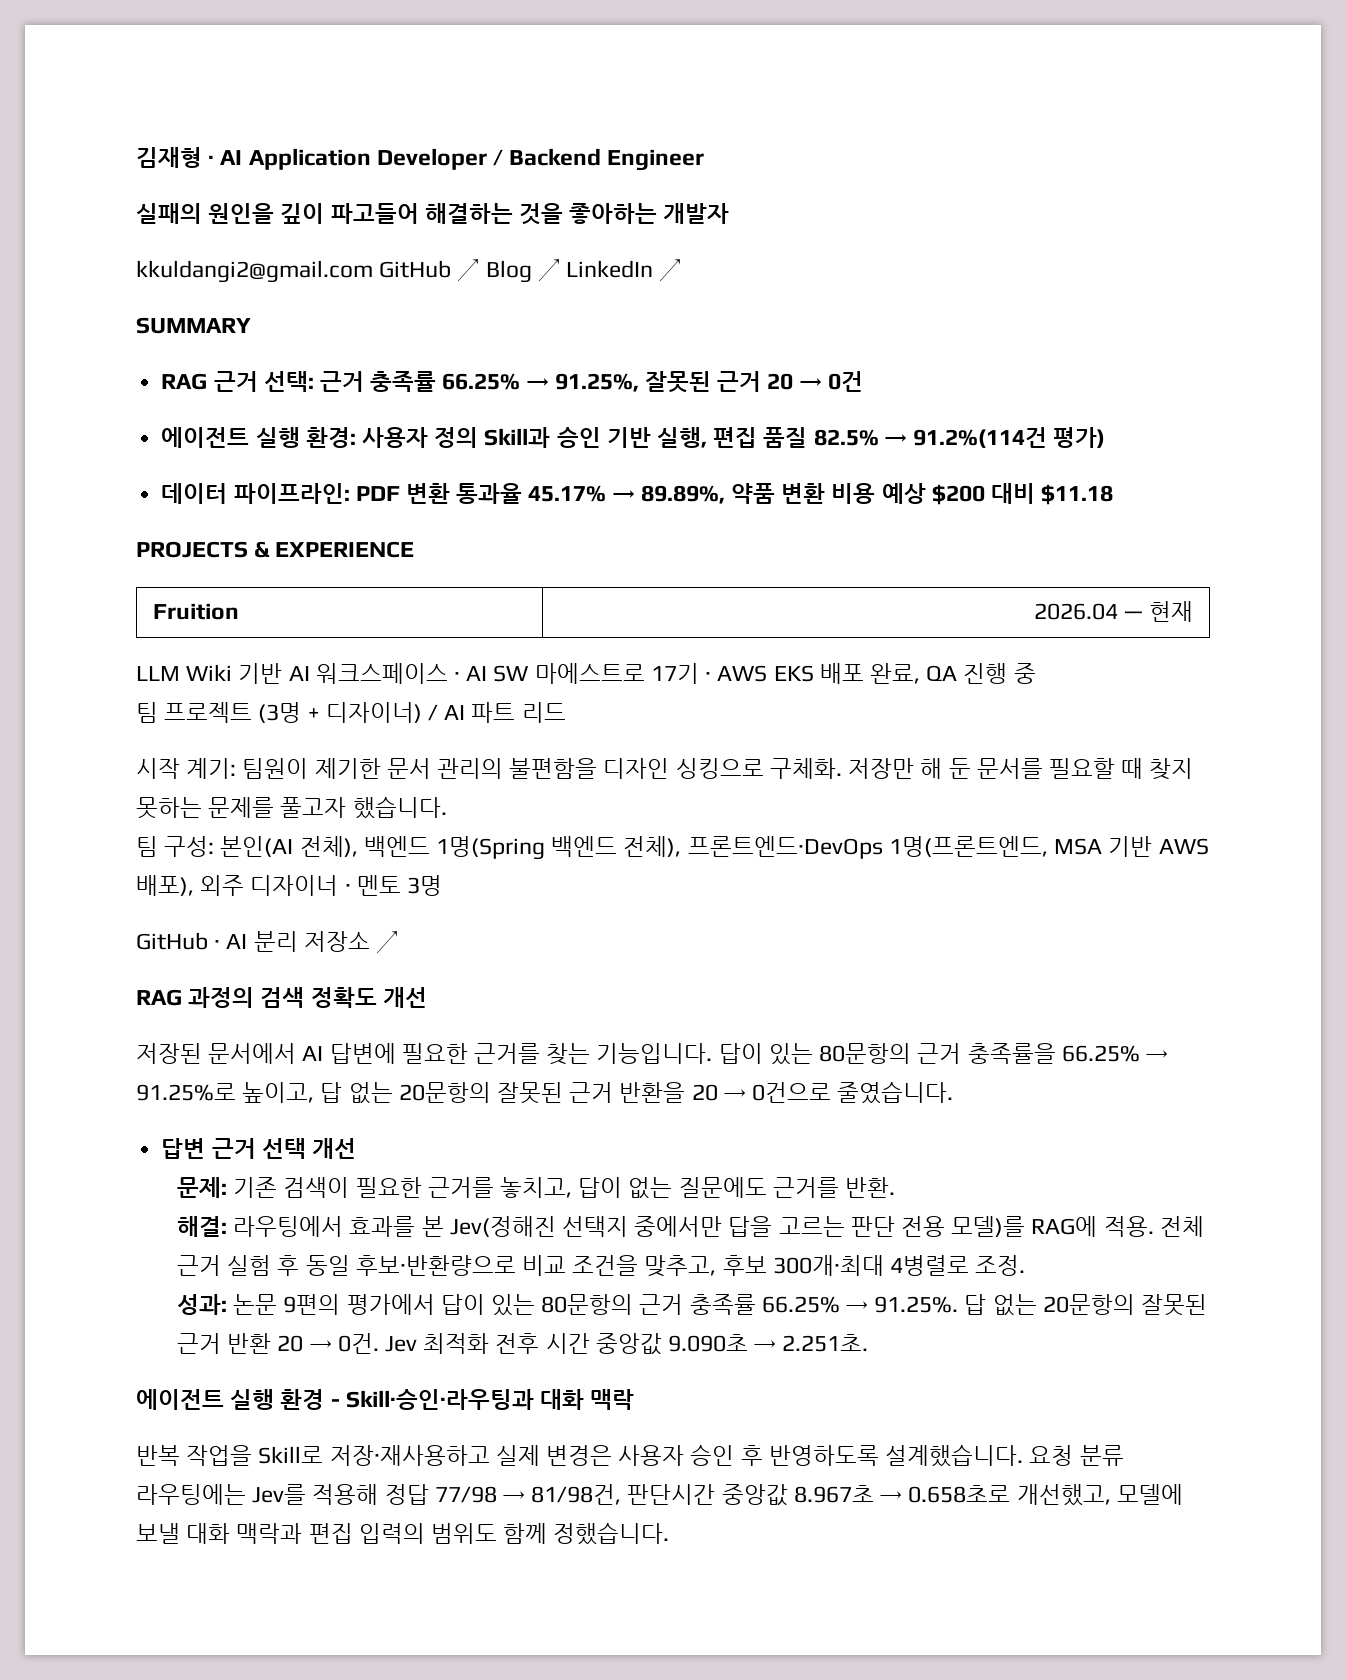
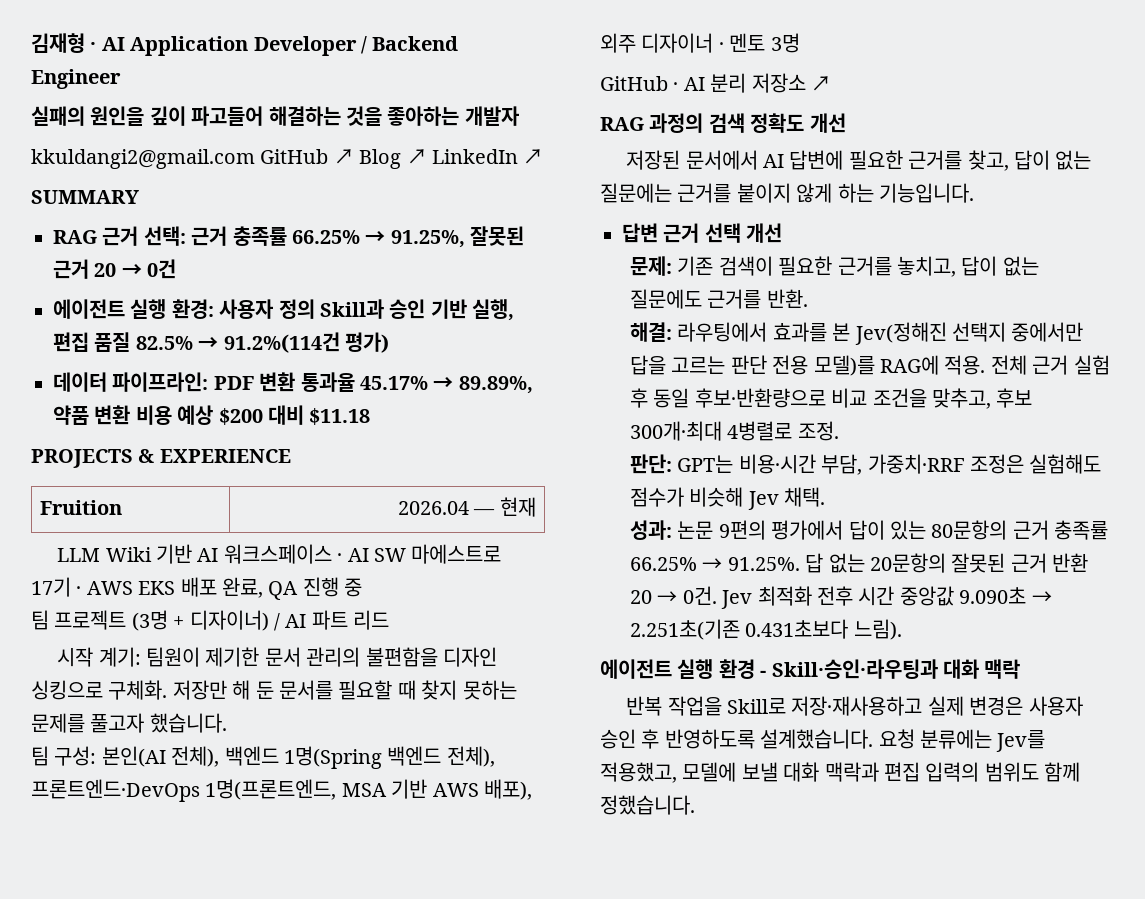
[546,1043,1168,1065] [136,1081,954,1104] 찾는 기능입니다. 답이 있는 80문항의 근거 충족률을 66.25% → 91.25%로 높이고, 답 없는 20문항의 잘못된 근거 반환을 20 → 0건으로 줄였습니다. -> [967,150,1092,171] [600,183,974,203] 찾고, 답이 없는 질문에는 근거를 붙이지 않게 하는 기능입니다.
(1026, 1265) none -> [629,454,1102,475] [629,487,826,510] // 판단: GPT는 비용·시간 부담, 가중치·RRF 조정은 실험해도 점수가 비슷해 Jev 채택.
[782,1334,869,1352] 2.251초. -> [629,619,902,640] 2.251초(기존 0.431초보다 느림).
[1079,1445,1124,1466] [136,1484,1111,1506] 분류 라우팅에는 Jev를 적용해 정답 77/98 → 81/98건, 판단시간 중앙값 8.967초 → 0.658초로 개선했고, -> [920,729,1046,752] [600,762,677,783] 분류에는 Jev를 적용했고,

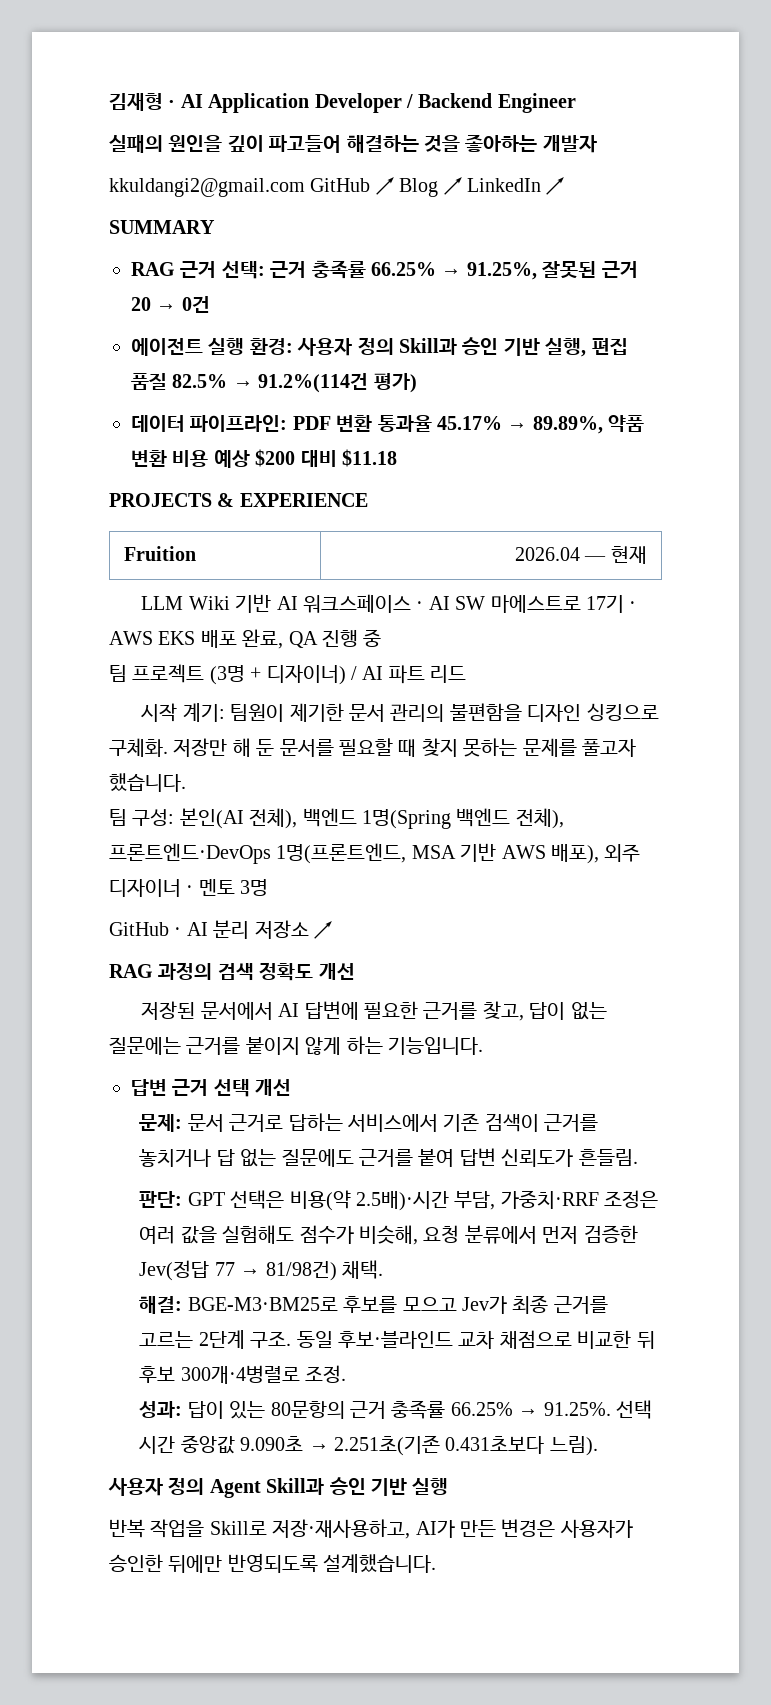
[677,256,1039,277] [629,289,808,309] [629,322,1084,345] [629,355,1110,376] [629,388,1033,409] [629,421,839,441] [629,454,1102,475] [629,487,826,510] [629,520,844,540] 기존 검색이 필요한 근거를 놓치고, 답이 없는 질문에도 근거를 반환. // 해결: 라우팅에서 효과를 본 Jev(정해진 선택지 중에서만 답을 고르는 판단 전용 모델)를 RAG에 적용. 전체 근거 실험 후 동일 후보·반환량으로 비교 조건을 맞추고, 후보 300개·최대 4병렬로 조정. // 판단: GPT는 비용·시간 부담, 가중치·RRF 조정은 실험해도 점수가 비슷해 Jev 채택. // 성과: 논문 9편의 평가에서 -> [187,1113,599,1132] [139,1148,638,1167] [139,1190,659,1211] [139,1225,638,1245] [139,1260,384,1281] [139,1295,608,1314] [139,1330,655,1349] [139,1365,347,1384] [139,1401,183,1418] 문서 근거로 답하는 서비스에서 기존 검색이 근거를 놓치거나 답 없는 질문에도 근거를 붙여 답변 신뢰도가 흔들림. // 판단: GPT 선택은 비용(약 2.5배)·시간 부담, 가중치·RRF 조정은 여러 값을 실험해도 점수가 비슷해, 요청 분류에서 먼저 검증한 Jev(정답 77 → 81/98건) 채택. // 해결: BGE-M3·BM25로 후보를 모으고 Jev가 최종 근거를 고르는 2단계 구조. 동일 후보·블라인드 교차 채점으로 비교한 뒤 후보 300개·4병렬로 조정. // 성과:
[805,553,1089,573] [629,586,853,609] 답 없는 20문항의 잘못된 근거 반환 20 → 0건. Jev 최적화 전후 -> [616,1400,653,1419] 선택
[600,659,1021,679] [626,696,1083,716] [600,729,1046,752] [600,762,1081,783] [600,795,695,815] 에이전트 실행 환경 - Skill·승인·라우팅과 대화 맥락 // 반복 작업을 Skill로 저장·재사용하고 실제 변경은 사용자 승인 후 반영하도록 설계했습니다. 요청 분류에는 Jev를 적용했고, 모델에 보낼 대화 맥락과 편집 입력의 범위도 함께 정했습니다. -> [108,1477,449,1498] [109,1519,633,1539] [109,1553,437,1573] 사용자 정의 Agent Skill과 승인 기반 실행 // 반복 작업을 Skill로 저장·재사용하고, AI가 만든 변경은 사용자가 승인한 뒤에만 반영되도록 설계했습니다.

